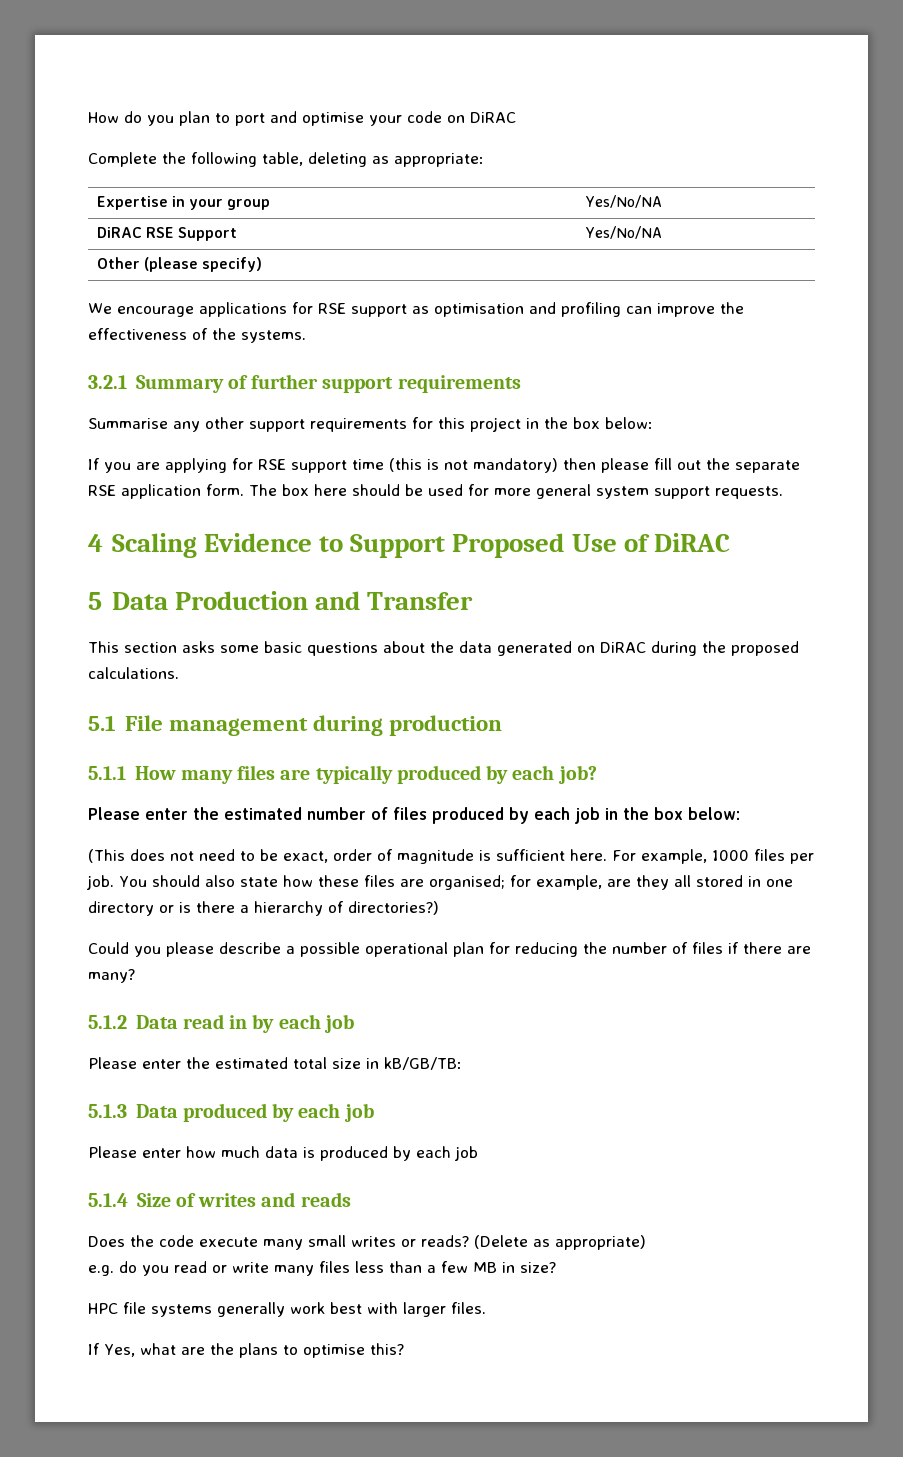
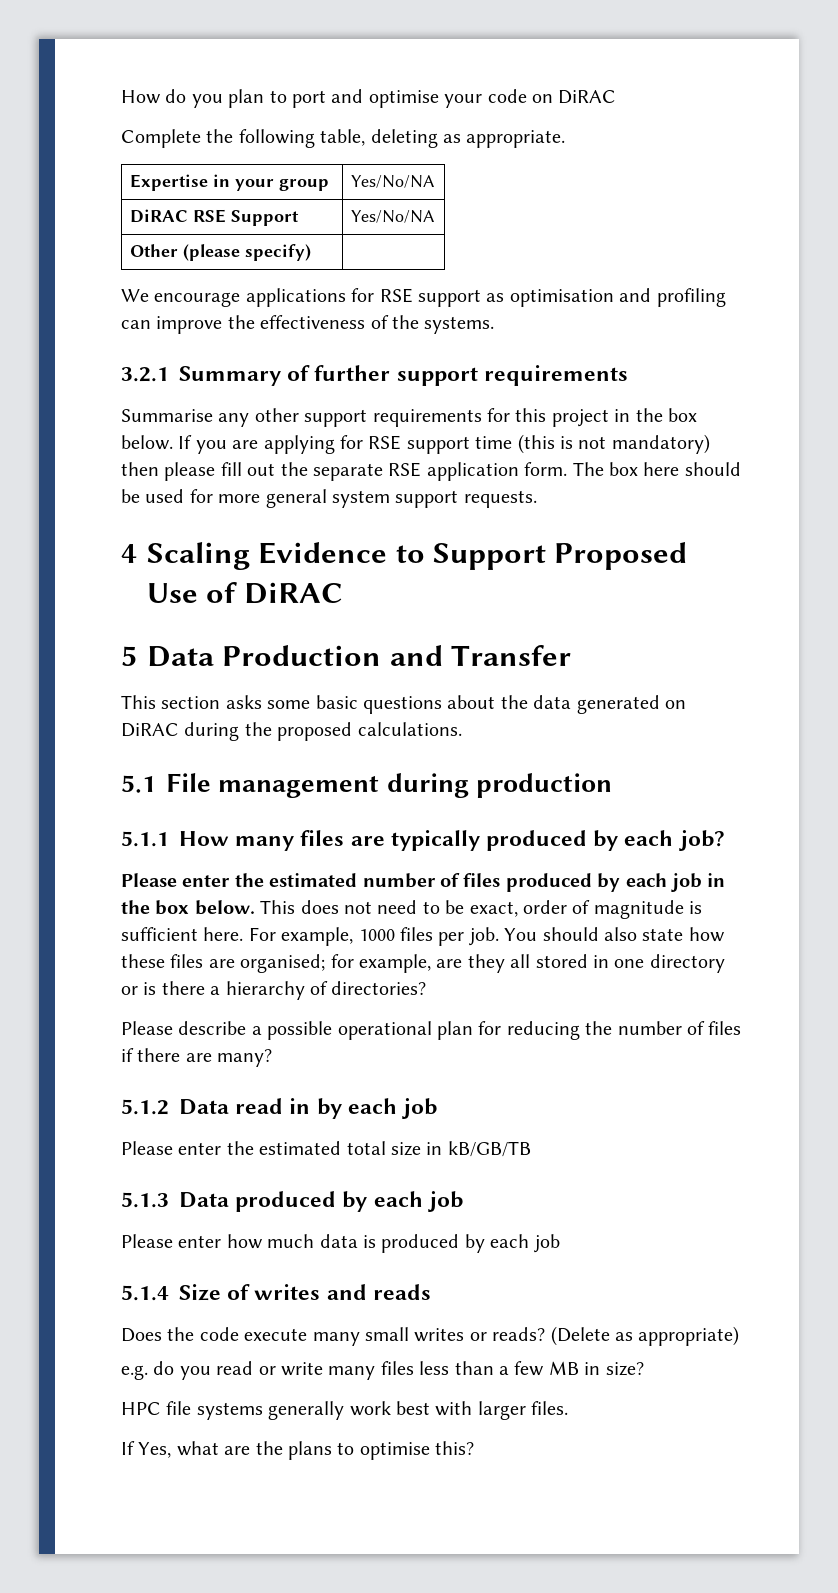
[394,153,484,167] appropriate: -> [466,130,566,148] appropriate.
[605,417,653,429] below: // -> [121,435,173,450] below.
[688,807,740,820] [88,849,125,863] below: // (This -> [194,900,296,915] below. This
[348,901,439,915] [88,942,214,957] directories?) // Could you please -> [331,981,427,995] [121,1021,173,1035] directories? // Please
[384,1057,462,1070] kB/GB/TB: -> [447,1141,531,1157] kB/GB/TB

